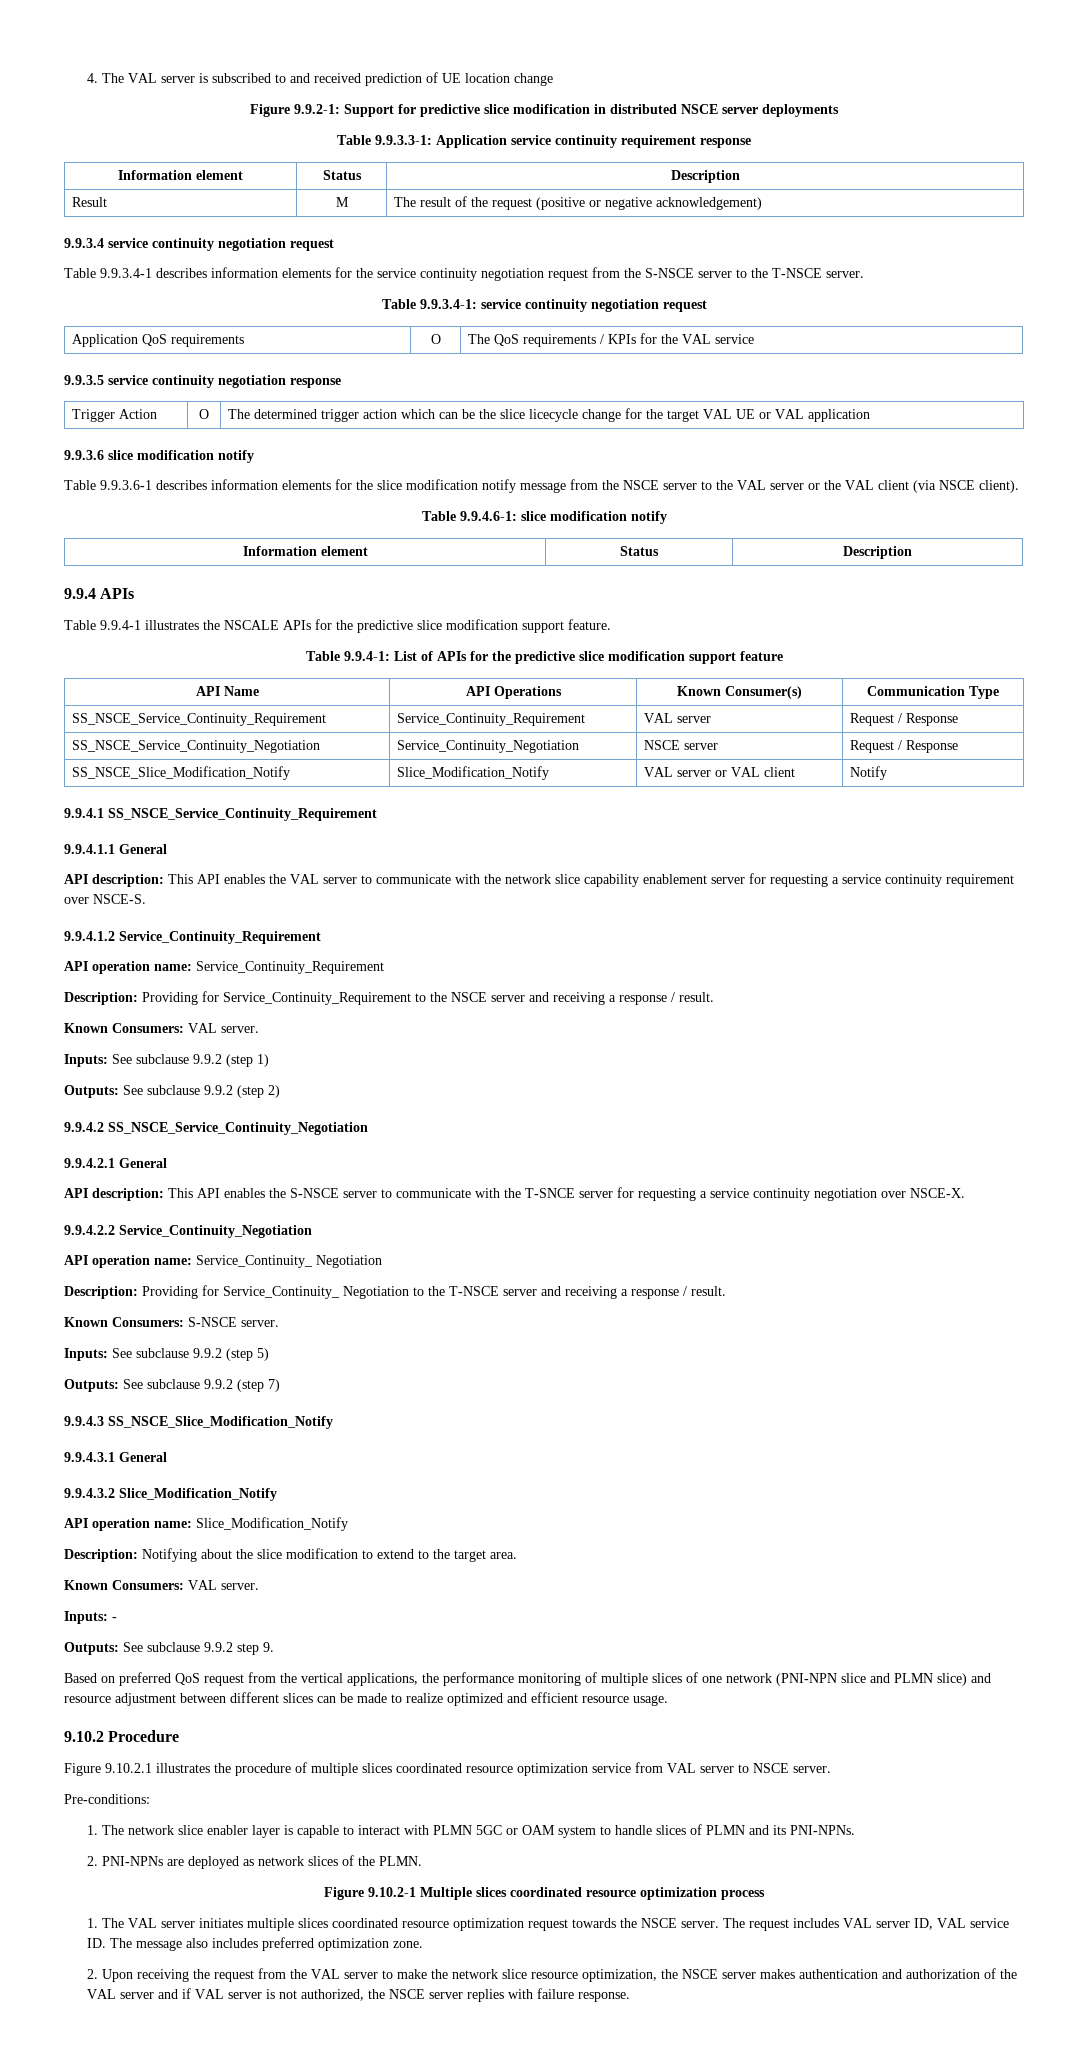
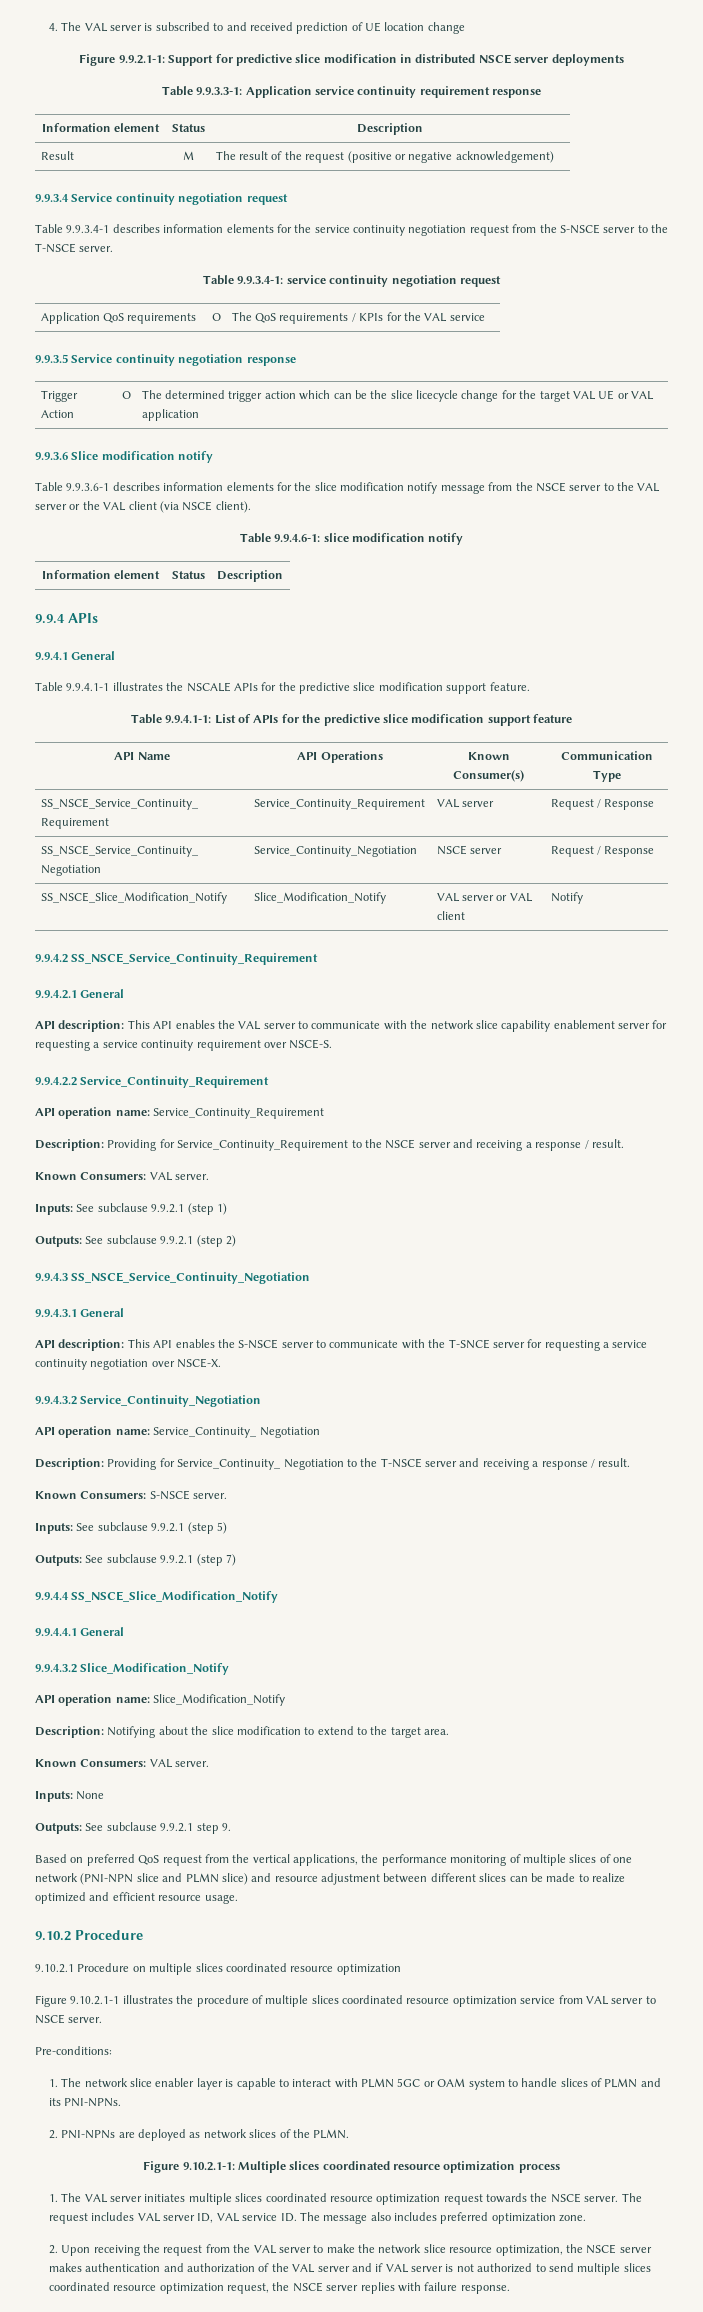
[294,104,340,114] 9.9.2-1: -> [118,55,165,64] 9.9.2.1-1:
[108,238,148,248] service -> [71,193,113,202] Service
[108,375,148,385] service -> [71,354,113,363] Service
[108,450,133,460] slice -> [71,451,99,460] Slice
[64,620,141,630] // Table 9.9.4-1 -> [35,651,116,660] [35,682,110,691] // 9.9.4.1 General // Table 9.9.4.1-1
[343,651,390,661] 9.9.4-1: -> [165,715,212,723] 9.9.4.1-1:
[64,808,104,818] 9.9.4.1 -> [35,954,68,963] 9.9.4.2
[64,844,115,854] 9.9.4.1.1 -> [35,990,77,999] 9.9.4.2.1
[64,931,115,941] 9.9.4.1.2 -> [35,1077,77,1086] 9.9.4.2.2
[193,1054,222,1064] 9.9.2 -> [151,1204,185,1213] 9.9.2.1
[204,1085,233,1095] 9.9.2 -> [160,1236,194,1245] 9.9.2.1
[64,1122,104,1132] 9.9.4.2 -> [35,1273,68,1281] 9.9.4.3
[64,1158,115,1168] 9.9.4.2.1 -> [35,1309,77,1317] 9.9.4.3.1
[64,1225,115,1235] 9.9.4.2.2 -> [35,1396,77,1405] 9.9.4.3.2
[193,1348,222,1358] 9.9.2 -> [151,1523,185,1532] 9.9.2.1
[204,1379,233,1389] 9.9.2 -> [160,1555,194,1564] 9.9.2.1
[64,1416,104,1426] 9.9.4.3 -> [35,1592,69,1600] 9.9.4.4
[64,1452,115,1462] 9.9.4.3.1 -> [35,1628,77,1636] 9.9.4.4.1
[64,1611,117,1624] [64,1642,233,1655] Inputs: - // Outputs: See subclause 9.9.2 -> [35,1791,105,1802] [35,1822,194,1834] Inputs: None // Outputs: See subclause 9.9.2.1
[64,1763,152,1776] // Figure 9.10.2.1 -> [35,1963,401,1975] [35,1995,120,2007] // 9.10.2.1 Procedure on multiple slices coordinated resource optimization // Figure 9.10.2.1-1
[368,1887,416,1897] 9.10.2-1 -> [182,2162,235,2171] 9.10.2.1-1:
[301,1989,365,2001] authorized, -> [477,2263,651,2275] [48,2282,270,2294] authorized to send multiple slices coordinated resource optimization request,

